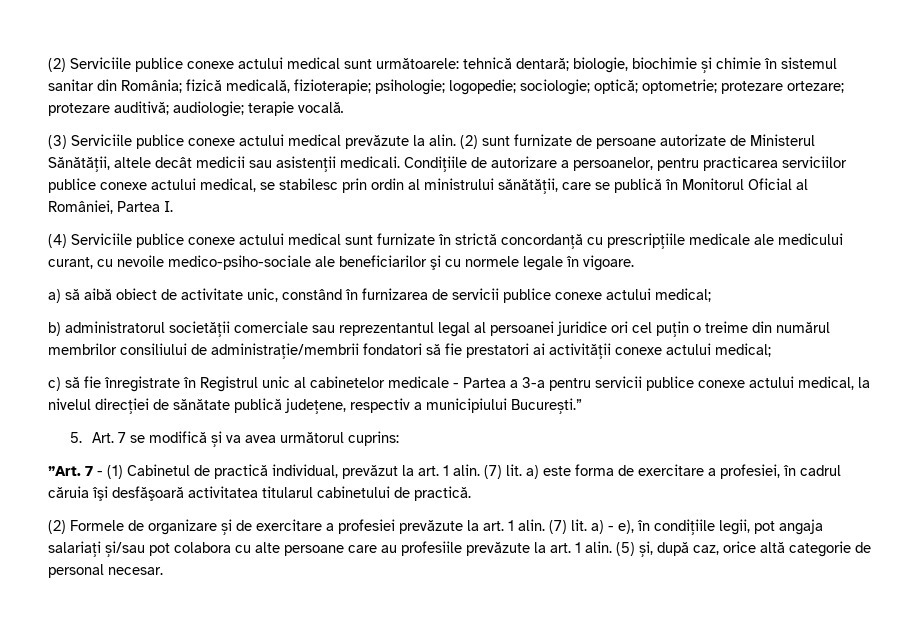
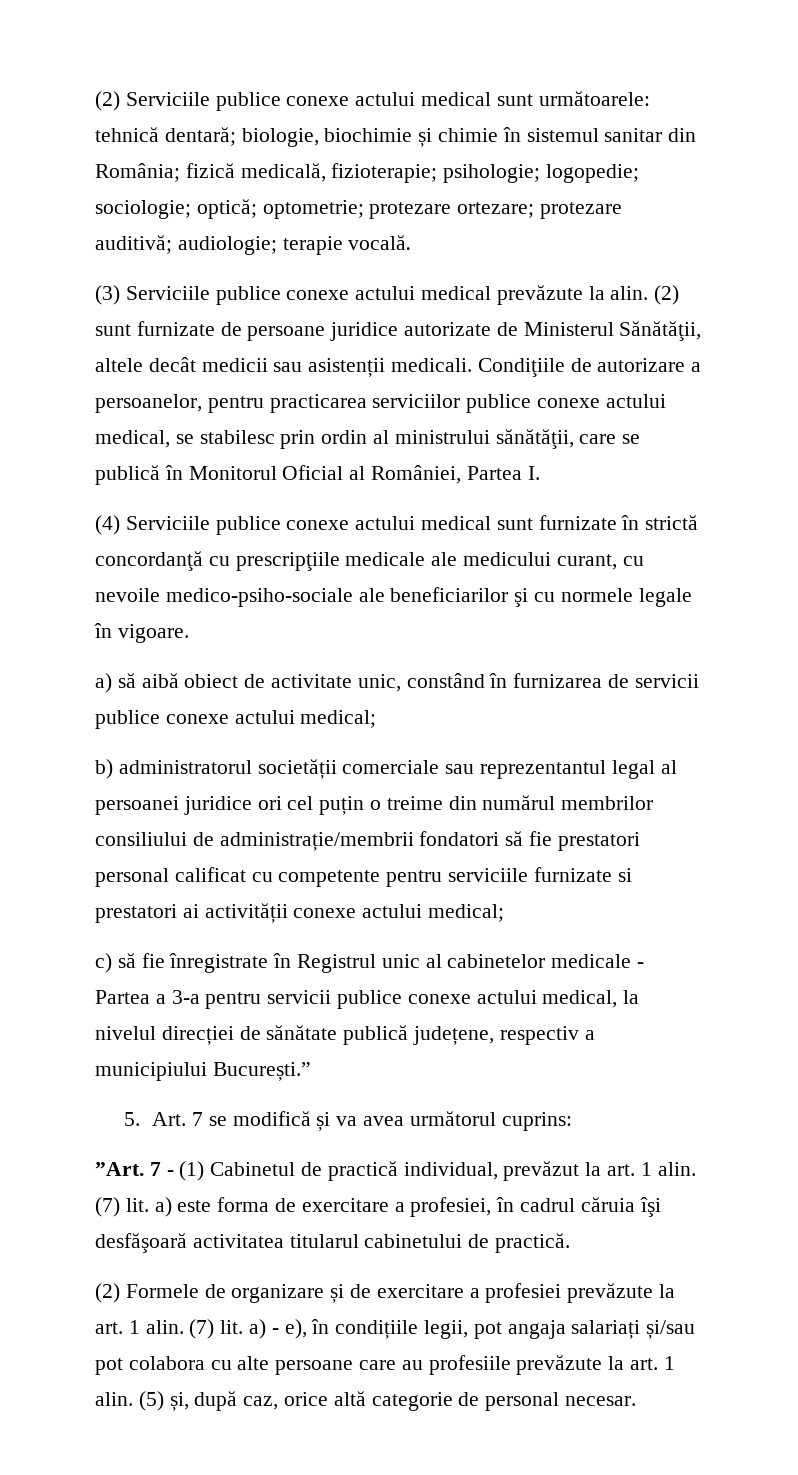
(656, 143) none -> [330,322,399,341] juridice
(529, 350) none -> [95,867,632,887] [95,904,177,923] personal calificat cu competente pentru serviciile furnizate si prestatori

